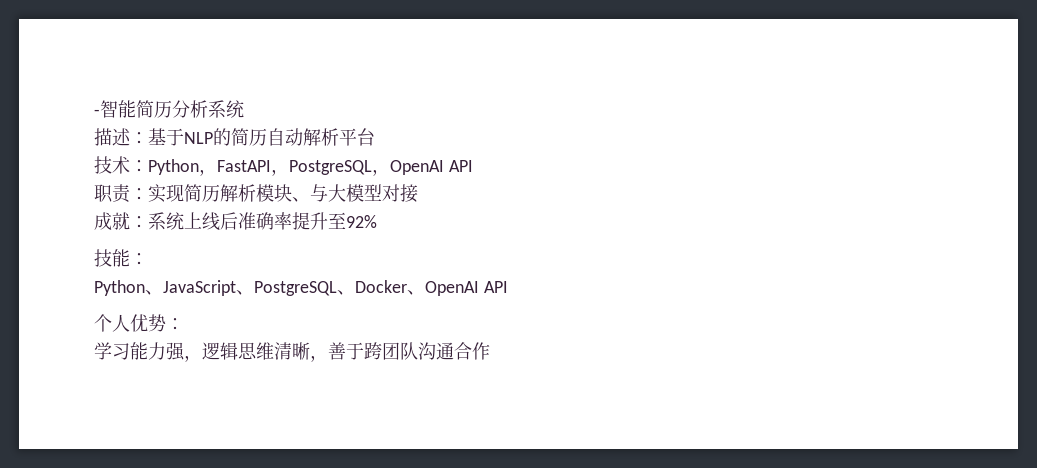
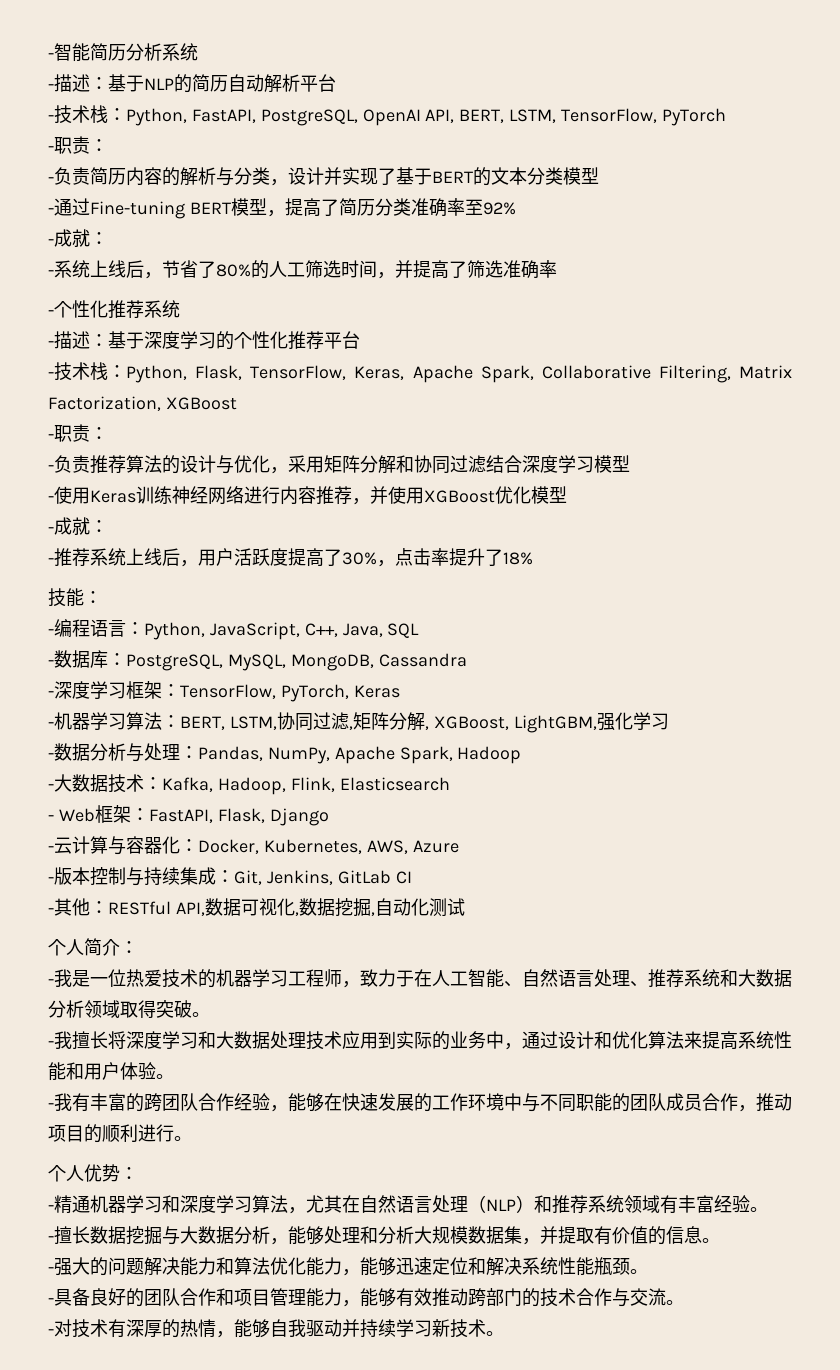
(244, 109) none -> [48,84,54,90] -
[94,156,473,176] [94,184,418,203] [94,212,377,231] [94,249,148,267] [94,280,508,296] [94,314,184,332] [94,342,490,362] 技术：Python，FastAPI，PostgreSQL，OpenAI API // 职责：实现简历解析模块、与大模型对接 // 成就：系统上线后准确率提升至92% // 技能： // Python、JavaScript、PostgreSQL、Docker、OpenAI API // 个人优势： // 学习能力强，逻辑思维清晰，善于跨团队沟通合作 -> [48,105,726,126] [48,136,108,154] [48,167,599,186] [48,198,516,219] [48,229,108,247] [48,260,557,279] [48,300,180,319] [48,331,360,350] [48,362,792,383] [48,396,237,411] [48,424,108,442] [48,455,630,474] [48,486,567,505] [48,517,108,535] [48,548,533,567] [48,588,102,607] [48,619,420,640] [48,650,467,671] [48,681,400,702] [48,712,669,733] [48,743,522,764] [48,774,450,795] [48,805,329,826] [48,836,459,855] [48,867,412,886] [48,898,465,917] [48,938,138,956] [48,969,792,988] [48,1000,210,1018] [48,1031,792,1050] [48,1062,174,1081] [48,1093,792,1112] [48,1124,192,1143] [48,1164,138,1182] [48,1195,768,1214] [48,1226,720,1245] [48,1257,648,1276] [48,1288,684,1307] [48,1319,504,1338] -技术栈：Python, FastAPI, PostgreSQL, OpenAI API, BERT, LSTM, TensorFlow, PyTorch // -职责： // -负责简历内容的解析与分类，设计并实现了基于BERT的文本分类模型 // -通过Fine-tuning BERT模型，提高了简历分类准确率至92% // -成就： // -系统上线后，节省了80%的人工筛选时间，并提高了筛选准确率 // -个性化推荐系统 // -描述：基于深度学习的个性化推荐平台 // -技术栈：Python, Flask, TensorFlow, Keras, Apache Spark, Collaborative Filtering, Matrix Factorization, XGBoost // -职责： // -负责推荐算法的设计与优化，采用矩阵分解和协同过滤结合深度学习模型 // -使用Keras训练神经网络进行内容推荐，并使用XGBoost优化模型 // -成就： // -推荐系统上线后，用户活跃度提高了30%，点击率提升了18% // 技能： // -编程语言：Python, JavaScript, C++, Java, SQL // -数据库：PostgreSQL, MySQL, MongoDB, Cassandra // -深度学习框架：TensorFlow, PyTorch, Keras // -机器学习算法：BERT, LSTM,协同过滤,矩阵分解, XGBoost, LightGBM,强化学习 // -数据分析与处理：Pandas, NumPy, Apache Spark, Hadoop // -大数据技术：Kafka, Hadoop, Flink, Elasticsearch // - Web框架：FastAPI, Flask, Django // -云计算与容器化：Docker, Kubernetes, AWS, Azure // -版本控制与持续集成：Git, Jenkins, GitLab CI // -其他：RESTful API,数据可视化,数据挖掘,自动化测试 // 个人简介： // -我是一位热爱技术的机器学习工程师，致力于在人工智能、自然语言处理、推荐系统和大数据分析领域取得突破。 // -我擅长将深度学习和大数据处理技术应用到实际的业务中，通过设计和优化算法来提高系统性能和用户体验。 // -我有丰富的跨团队合作经验，能够在快速发展的工作环境中与不同职能的团队成员合作，推动项目的顺利进行。 // 个人优势： // -精通机器学习和深度学习算法，尤其在自然语言处理（NLP）和推荐系统领域有丰富经验。 // -擅长数据挖掘与大数据分析，能够处理和分析大规模数据集，并提取有价值的信息。 // -强大的问题解决能力和算法优化能力，能够迅速定位和解决系统性能瓶颈。 // -具备良好的团队合作和项目管理能力，能够有效推动跨部门的技术合作与交流。 // -对技术有深厚的热情，能够自我驱动并持续学习新技术。

